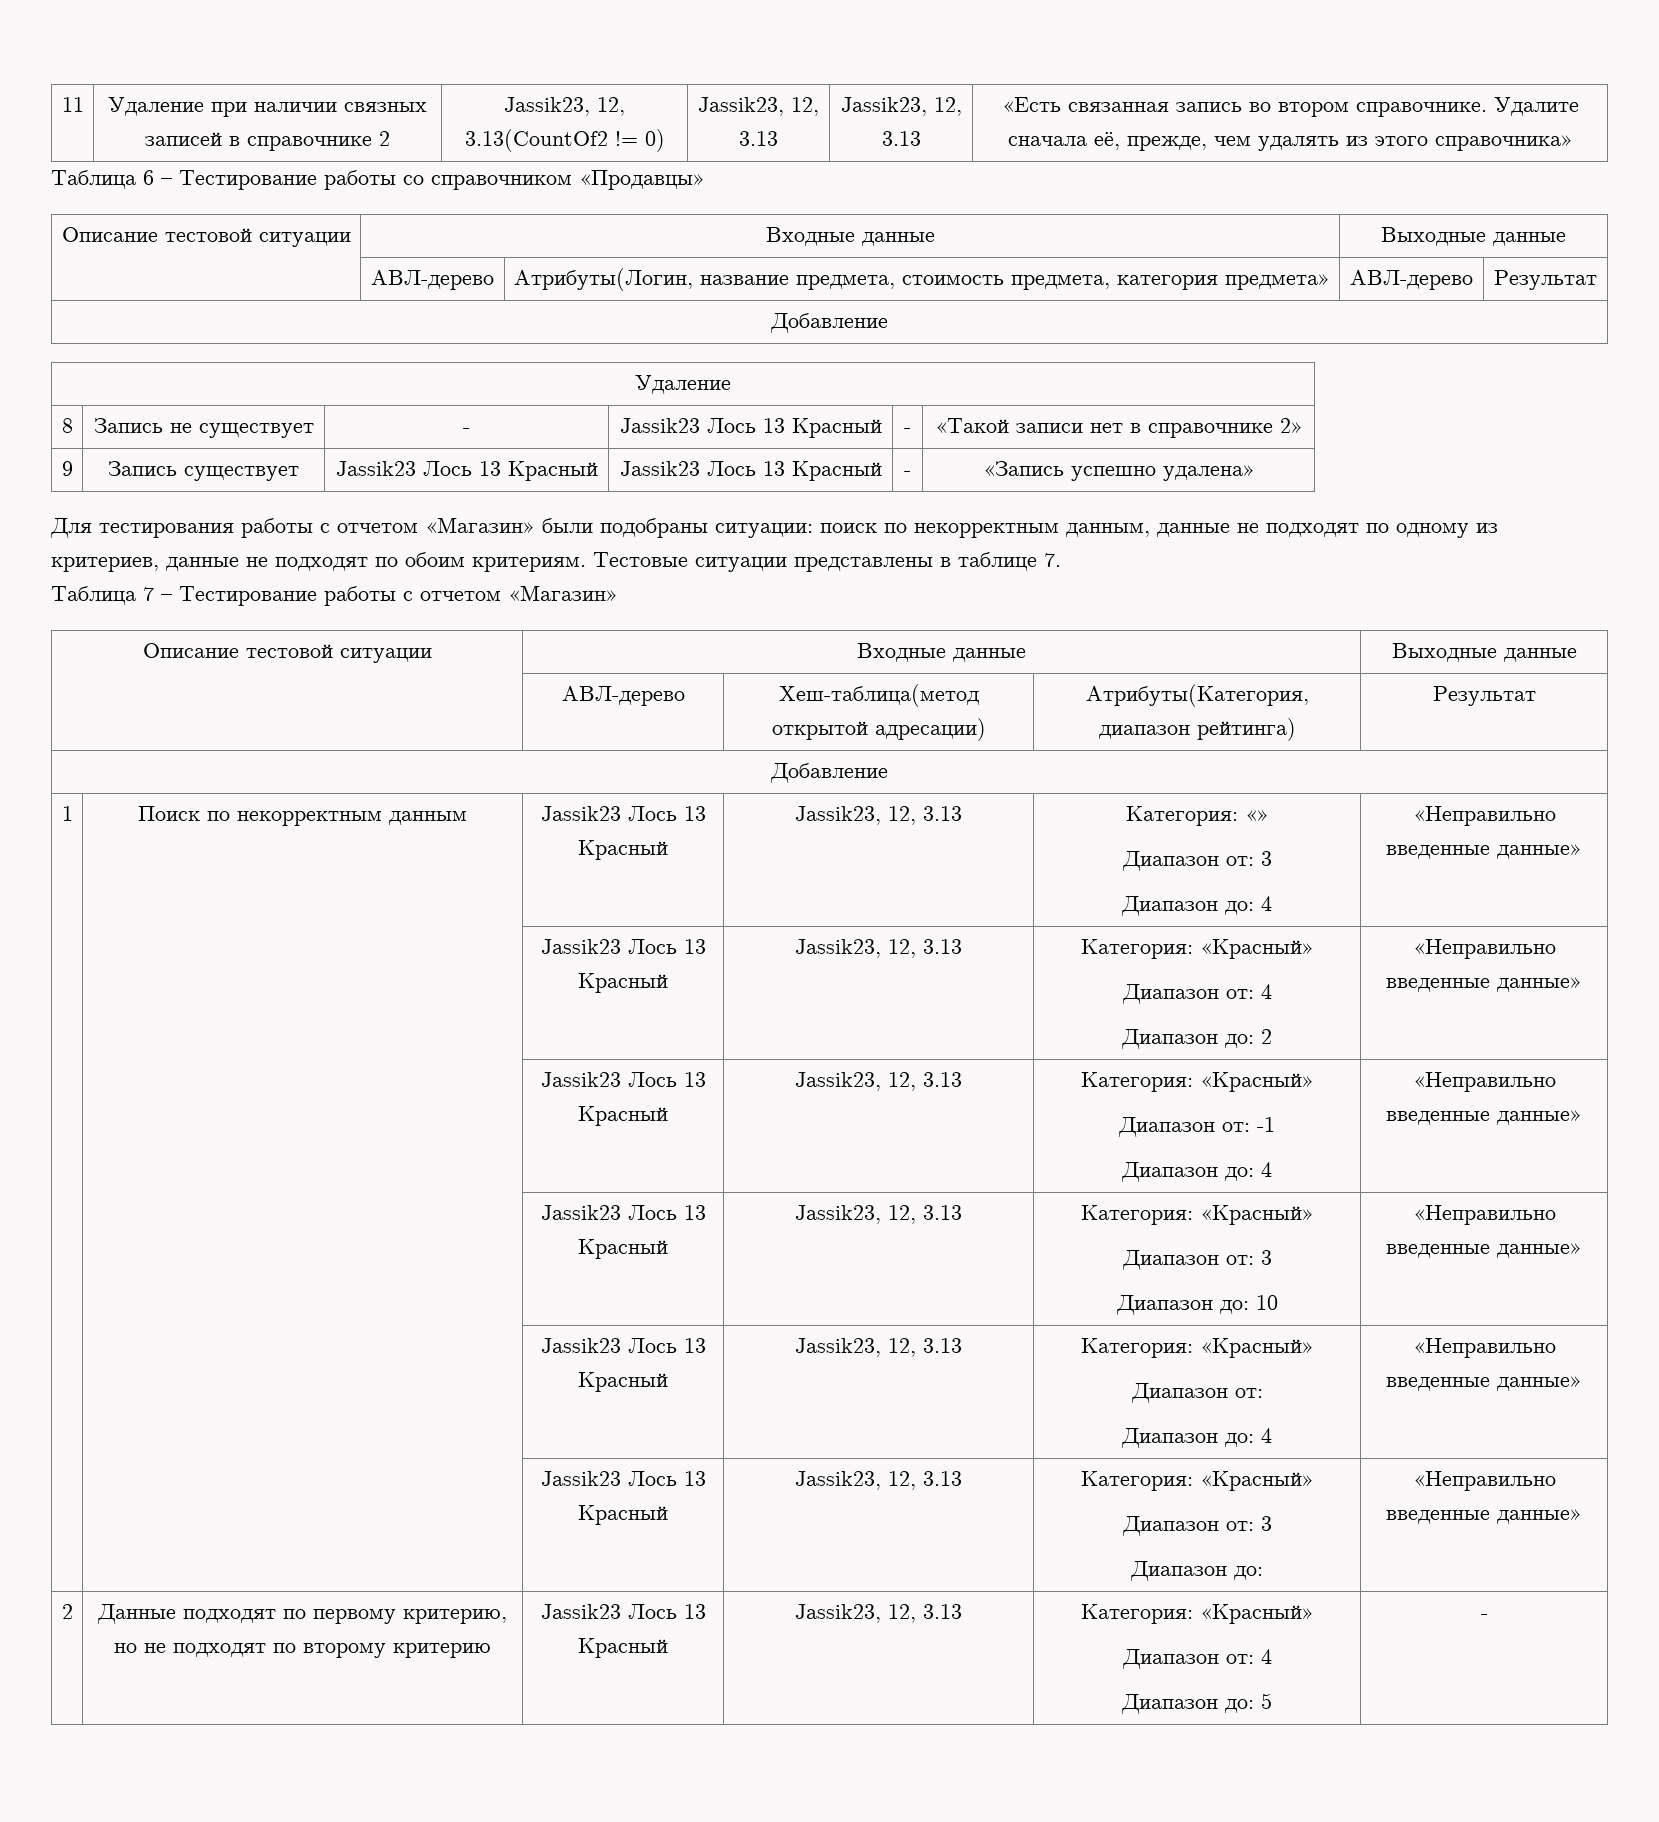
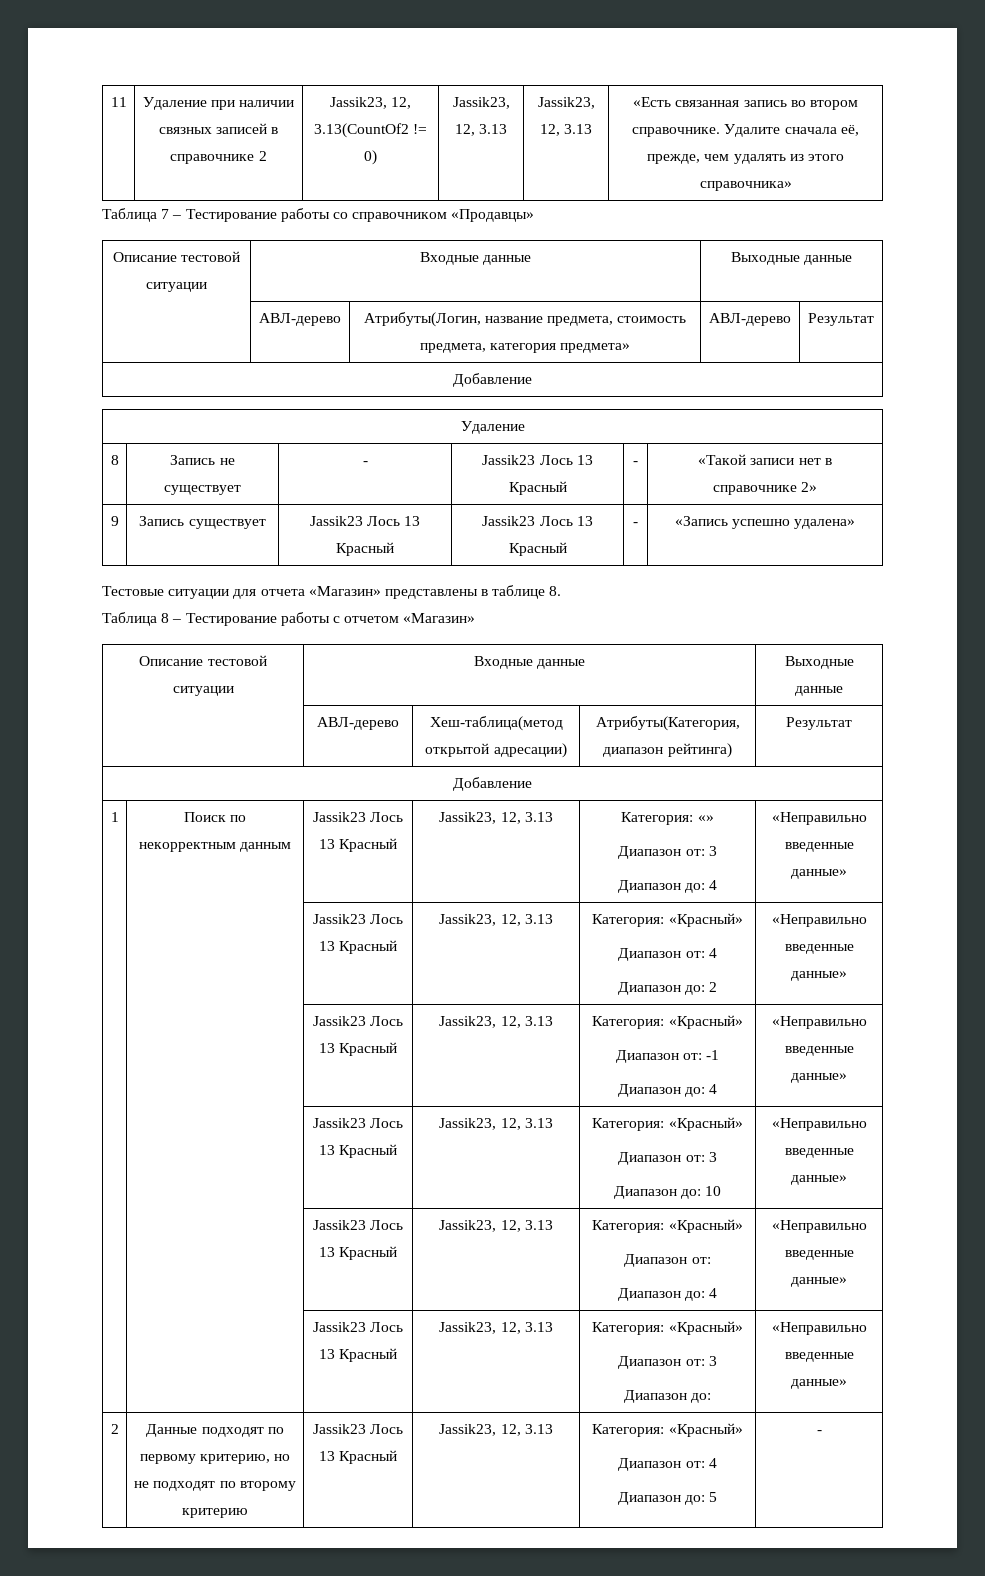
[143,170,154,185] 6 -> [161,209,170,219] 7
[50,517,1498,538] [51,552,787,572] Для тестирования работы с отчетом «Магазин» были подобраны ситуации: поиск по некорректным данным, данные не подходят по одному из критериев, данные не подходят по обоим критериям. Тестовые ситуации -> [102,586,381,599] Тестовые ситуации для отчета «Магазин»
[1044,553,1061,567] [51,586,154,605] 7. // Таблица 7 -> [549,586,562,596] [102,612,170,626] 8. // Таблица 8

